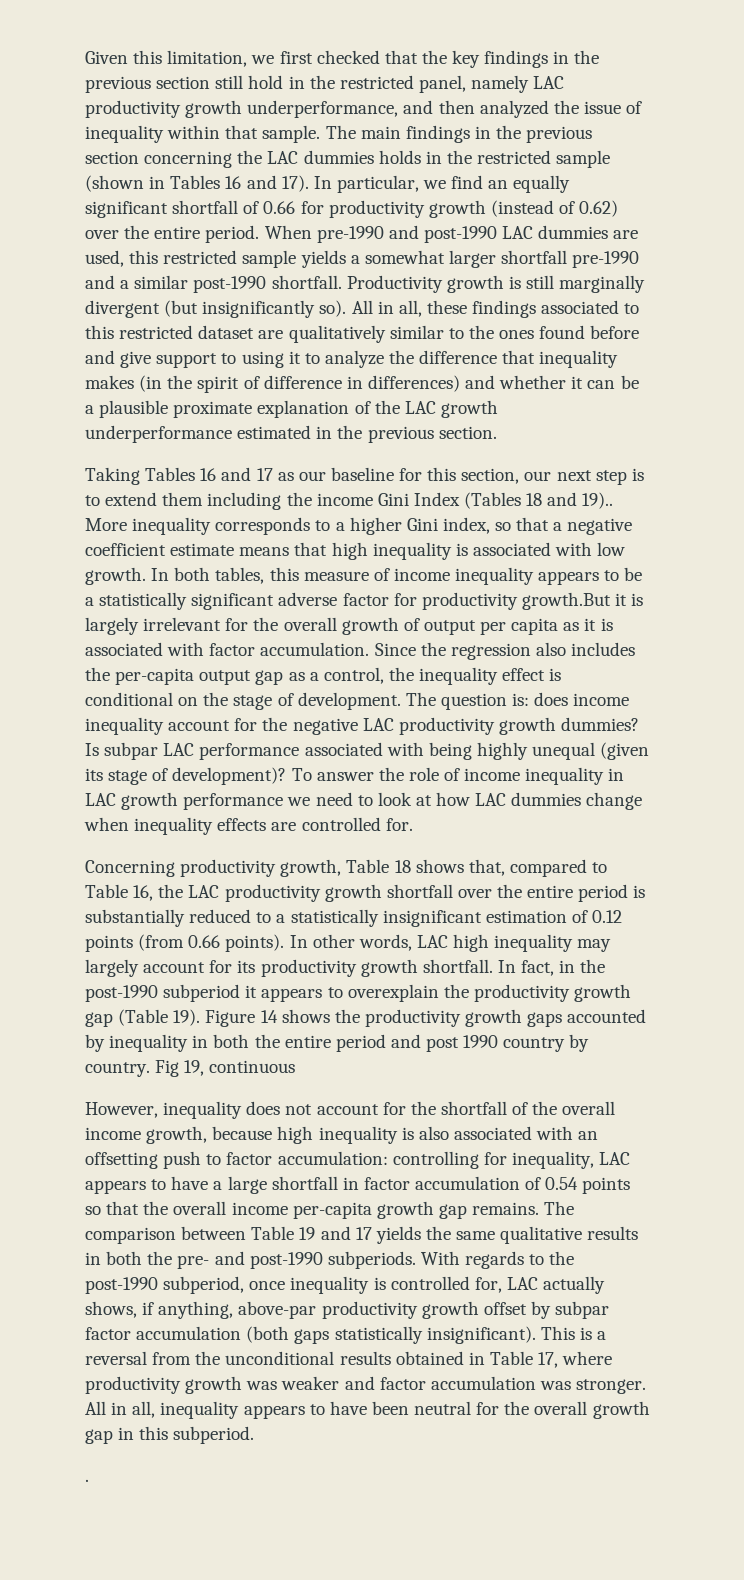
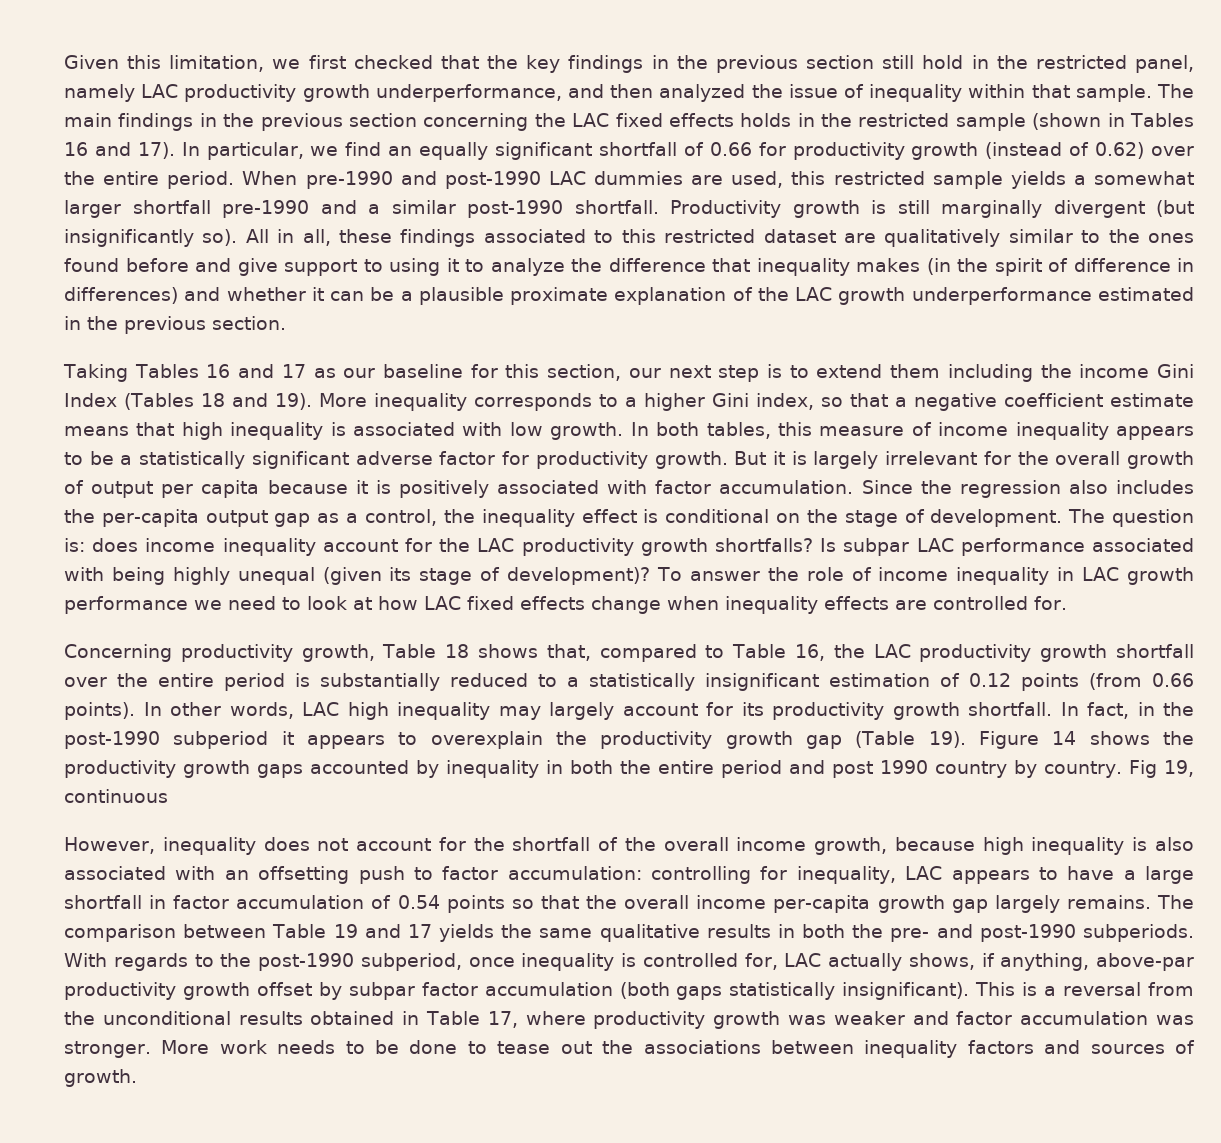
[303,150,374,164] dummies -> [615,113,734,127] fixed effects
[582,492,614,509] 19).. -> [274,393,312,410] 19).
[521,592,611,610] growth.But -> [654,451,767,469] growth. But
[563,618,613,631] as it is -> [267,480,489,498] because it is positively
[292,717,640,735] negative LAC productivity growth dummies? -> [477,538,813,556] LAC productivity growth shortfalls?
[511,792,582,806] dummies -> [467,596,585,610] fixed effects
(467, 1211) none -> [994,895,1060,913] largely
[85,1401,650,1419] [85,1426,255,1444] [85,1479,89,1482] All in all, inequality appears to have been neutral for the overall growth gap in this subperiod. // . -> [161,1040,1195,1058] [64,1069,137,1087] More work needs to be done to tease out the associations between inequality factors and sources of growth.

